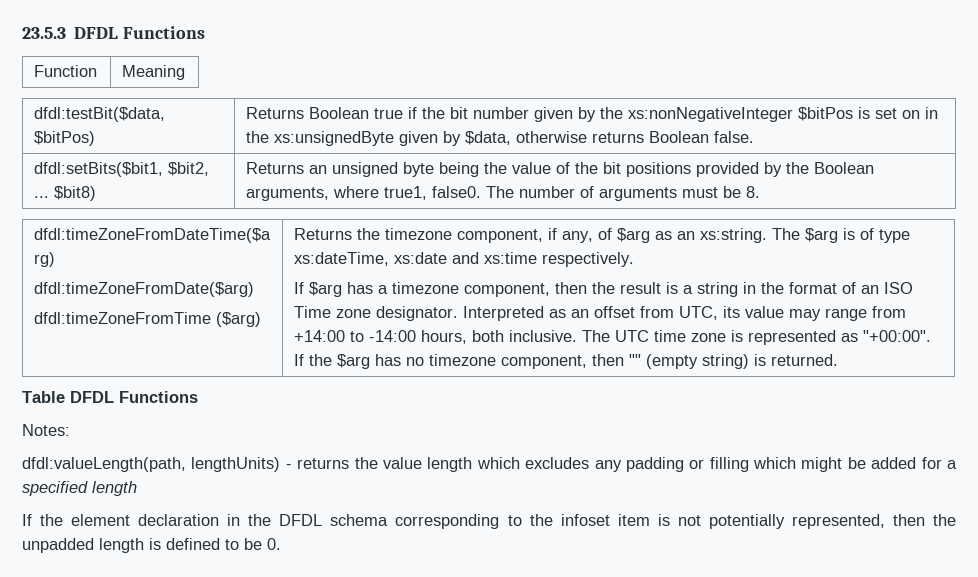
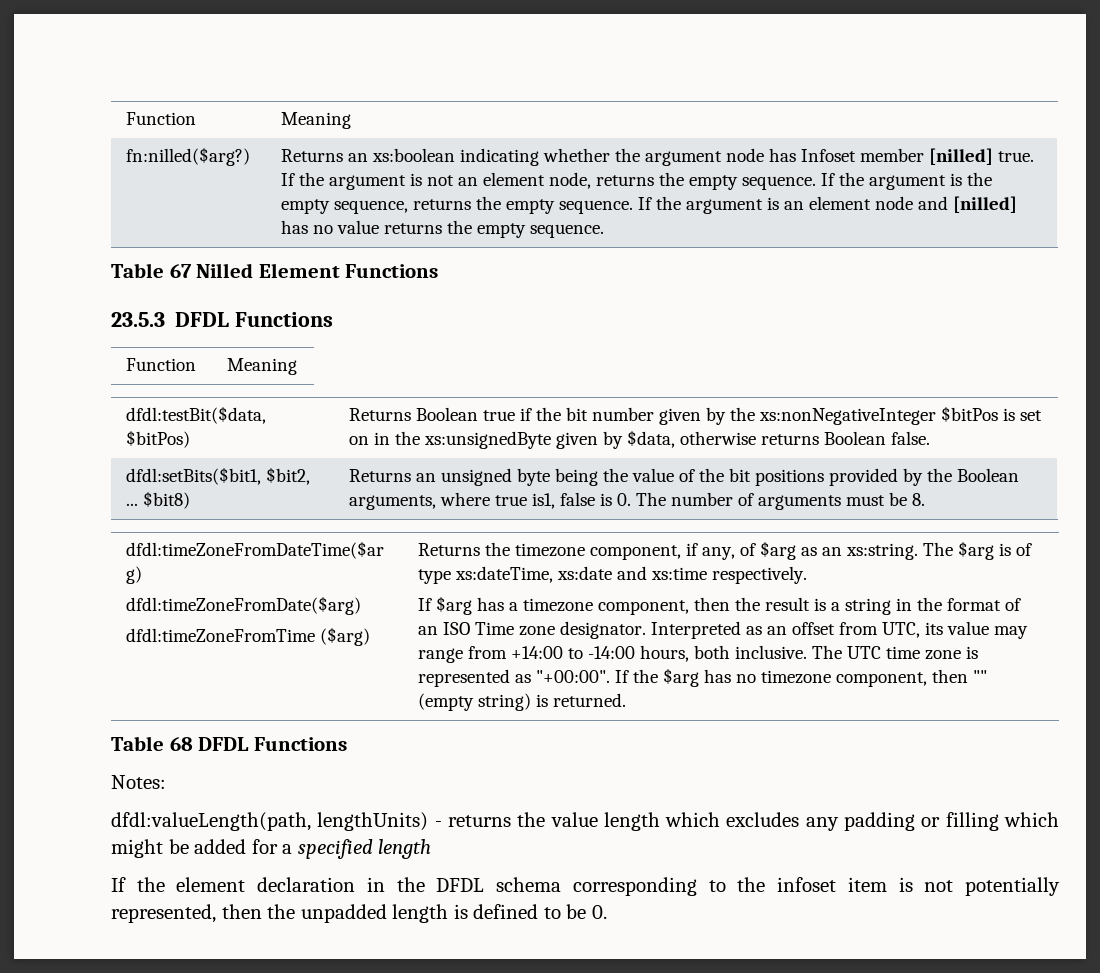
(22, 33) none -> [126,112,197,125] [281,112,352,129] [126,147,251,166] [281,148,1034,166] [281,172,992,190] [281,196,1017,214] [281,220,604,238] [111,263,439,278] Function | Meaning // fn:nilled($arg?) | Returns an xs:boolean indicating whether the argument node has Infoset member [nilled] true. If the argument is not an element node, returns the empty sequence. If the argument is the empty sequence, returns the empty sequence. If the argument is an element node and [nilled] has no value returns the empty sequence. // Table 67 Nilled Element Functions //
[384,186,482,200] true1, false0. -> [495,492,631,509] true is1, false is 0.
(65, 397) none -> [169,737,193,751] 68

